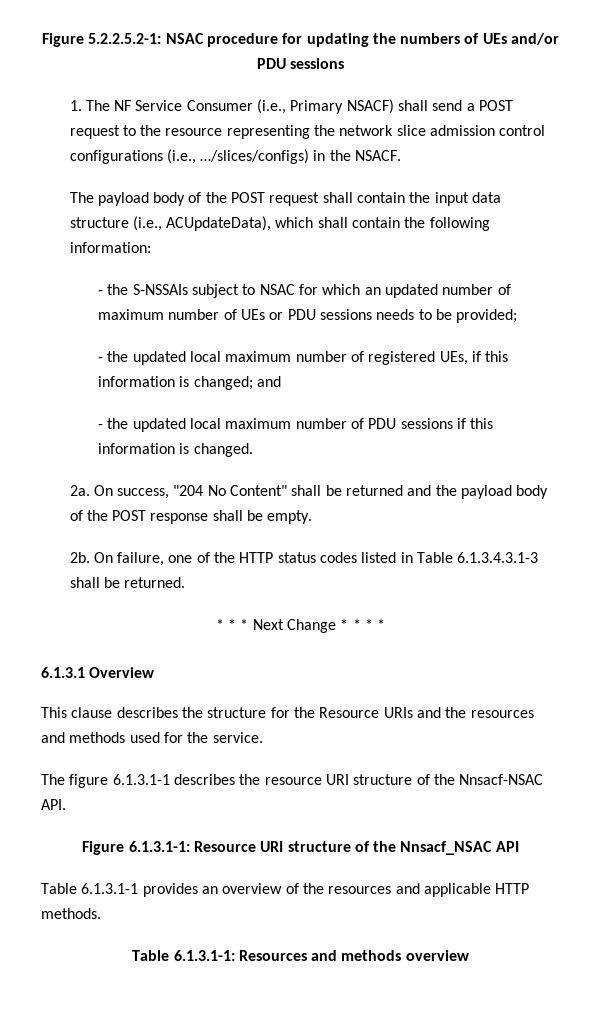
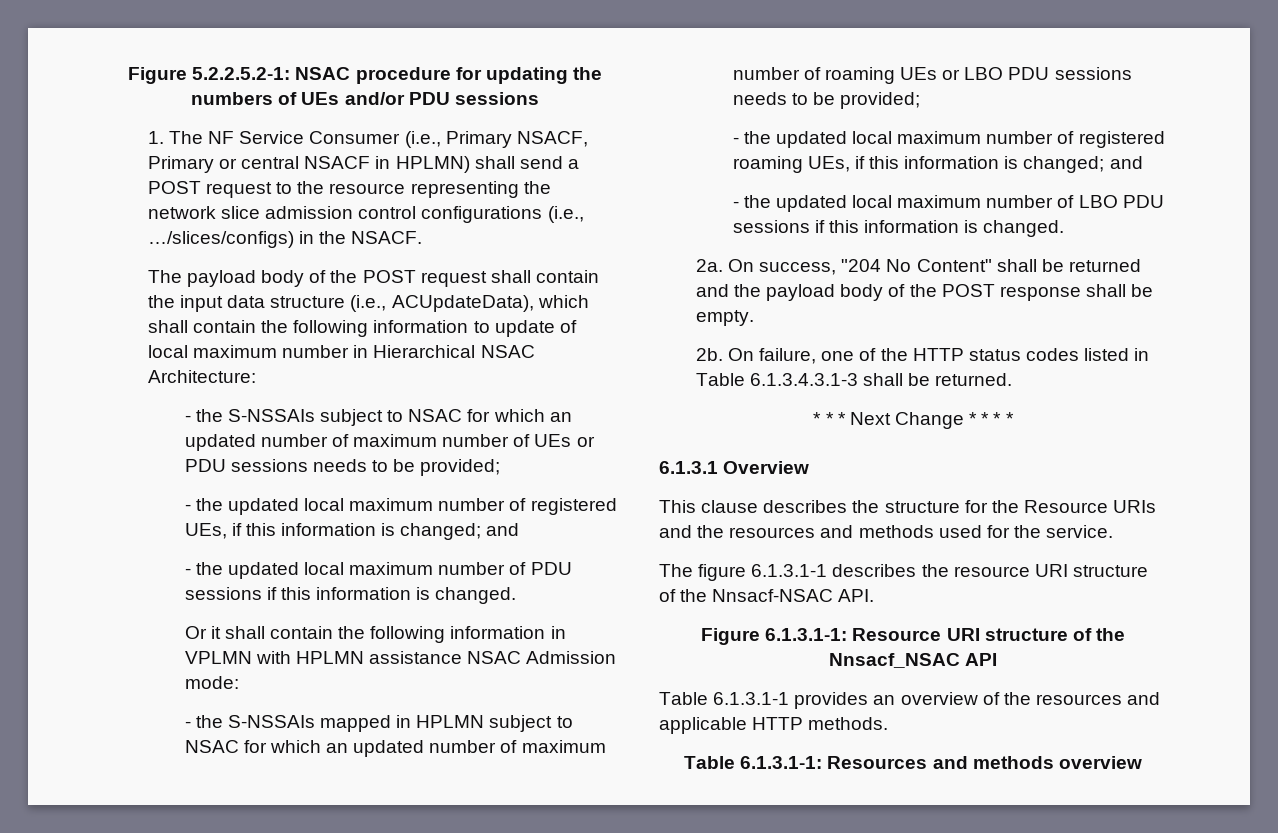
[346,99,394,114] NSACF) -> [516,131,588,147] [147,156,470,173] NSACF, Primary or central NSACF in HPLMN)
[69,242,151,253] information: -> [373,320,577,337] [147,345,535,358] [147,370,256,383] information to update of local maximum number in Hierarchical NSAC Architecture:
(253, 450) none -> [184,626,566,643] [184,651,617,664] [184,676,239,689] [184,715,573,732] [184,740,606,757] [732,67,1132,84] [732,92,921,109] [732,131,1165,148] [732,156,1143,173] [732,195,1164,212] [732,220,1065,237] // Or it shall contain the following information in VPLMN with HPLMN assistance NSAC Admission mode: // - the S-NSSAIs mapped in HPLMN subject to NSAC for which an updated number of maximum number of roaming UEs or LBO PDU sessions needs to be provided; // - the updated local maximum number of registered roaming UEs, if this information is changed; and // - the updated local maximum number of LBO PDU sessions if this information is changed.

